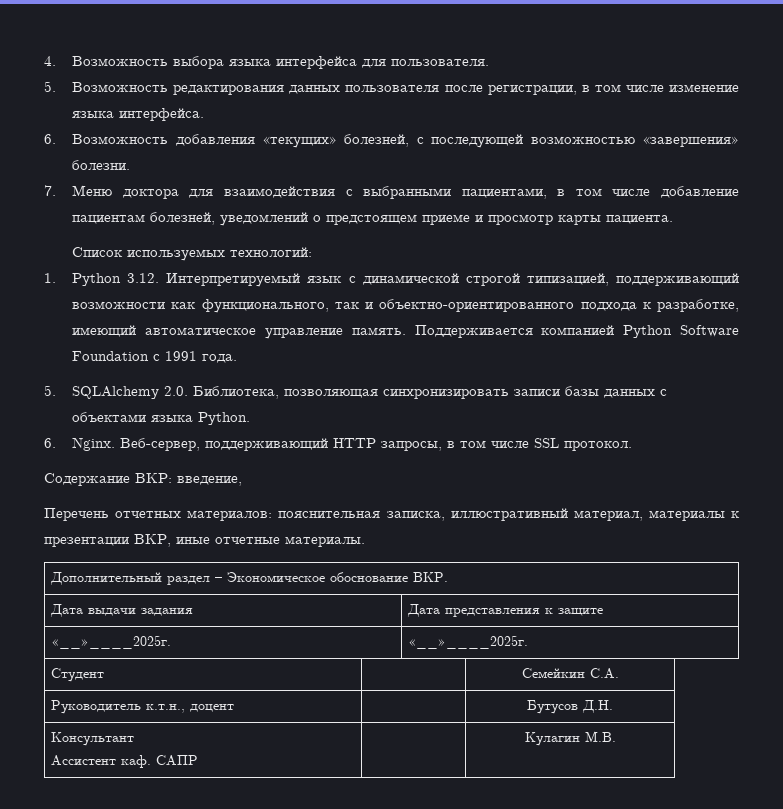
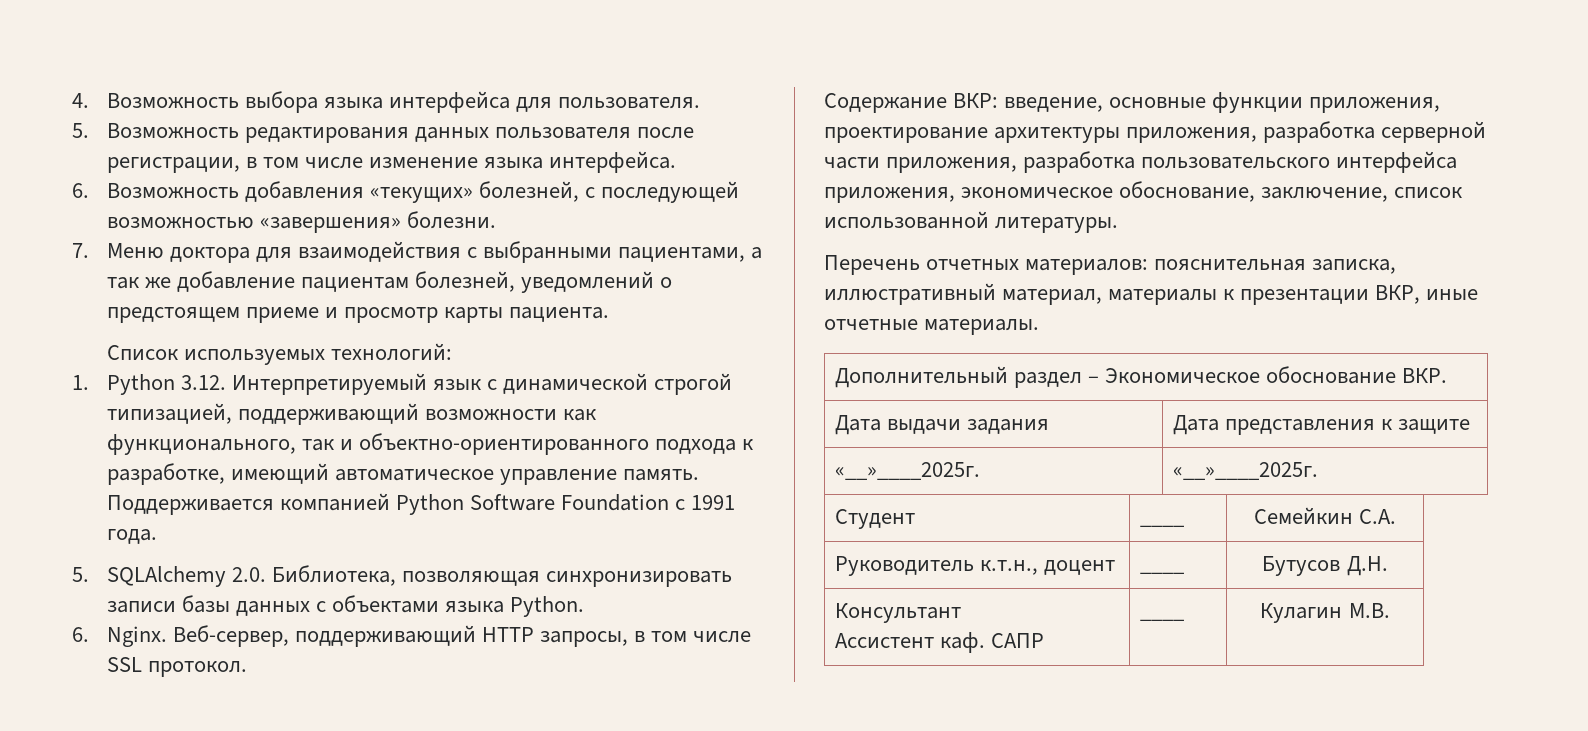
[557,188,651,196] в том числе -> [751,247,763,259] [106,277,171,289] а так же
(242, 481) none -> [1109,92,1441,113] [824,121,1487,143] [824,151,1458,173] [824,181,1463,203] [824,211,1119,233] основные функции приложения, проектирование архитектуры приложения, разработка серверной части приложения, разработка пользовательского интерфейса приложения, экономическое обоснование, заключение, список использованной литературы.
(104, 675) none -> [1139,524,1184,527] ____
(234, 708) none -> [1139,571,1184,574] ____
(198, 760) none -> [1139,618,1184,621] ____

